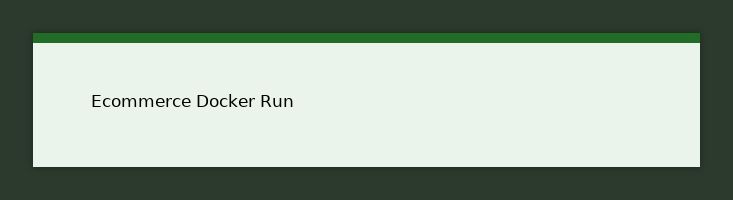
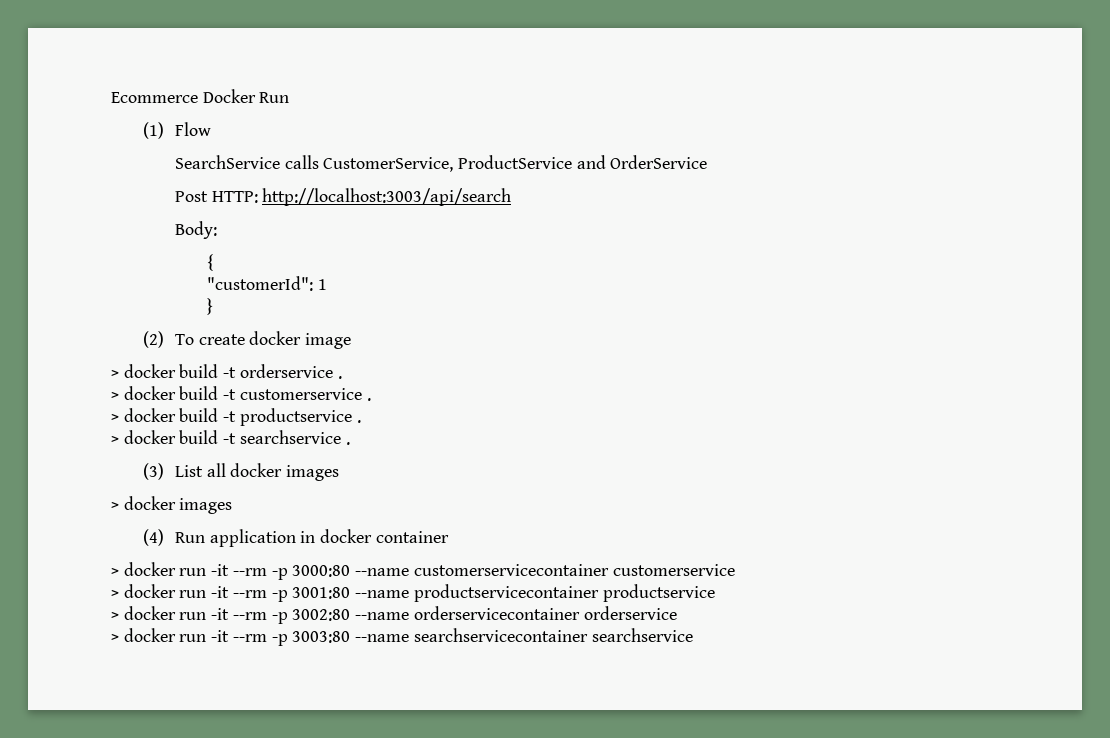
(294, 101) none -> [142,122,211,139] [174,155,708,172] [174,188,512,206] [174,221,217,239] [206,254,213,271] [206,276,327,291] [206,298,213,315] [142,331,352,349] [111,364,342,379] [111,386,371,401] [111,408,361,426] [111,430,350,445] [142,463,340,481] [111,496,233,514] [142,529,449,547] [111,562,735,580] [111,584,715,602] [111,606,677,624] [111,628,693,646] // (1) Flow // SearchService calls CustomerService, ProductService and OrderService // Post HTTP: http://localhost:3003/api/search // Body: // { // "customerId": 1 // } // (2) To create docker image // > docker build -t orderservice . // > docker build -t customerservice . // > docker build -t productservice . // > docker build -t searchservice . // (3) List all docker images // > docker images // (4) Run application in docker container // > docker run -it --rm -p 3000:80 --name customerservicecontainer customerservice // > docker run -it --rm -p 3001:80 --name productservicecontainer productservice // > docker run -it --rm -p 3002:80 --name orderservicecontainer orderservice // > docker run -it --rm -p 3003:80 --name searchservicecontainer searchservice

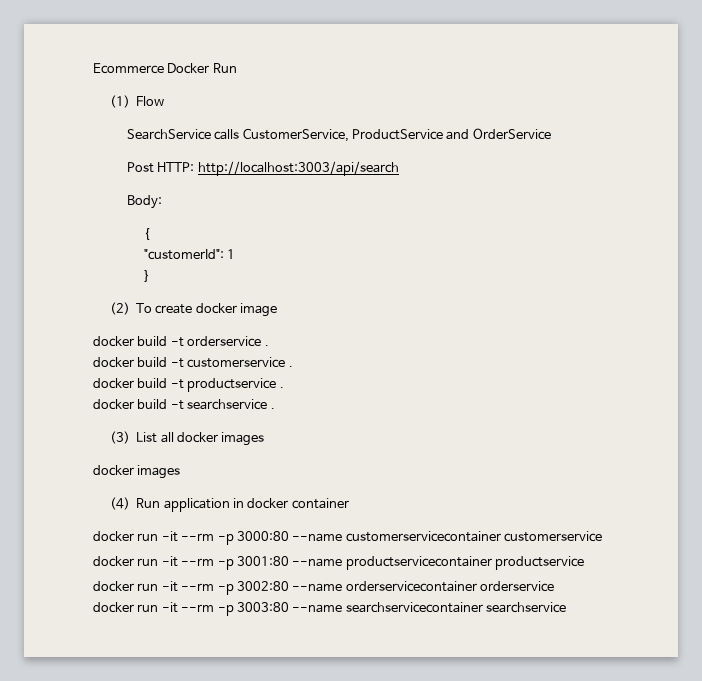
[111,370,119,378] > -> (278, 310) none
[111,392,119,400] > -> (269, 345) none
[111,414,119,422] > -> (293, 366) none
[111,436,119,444] > -> (284, 387) none
[111,502,119,510] > -> (265, 439) none
[111,568,119,576] > -> (349, 503) none
[111,590,119,598] > -> (602, 536) none
[111,612,119,620] > -> (584, 563) none
[111,634,119,642] > -> (554, 586) none

